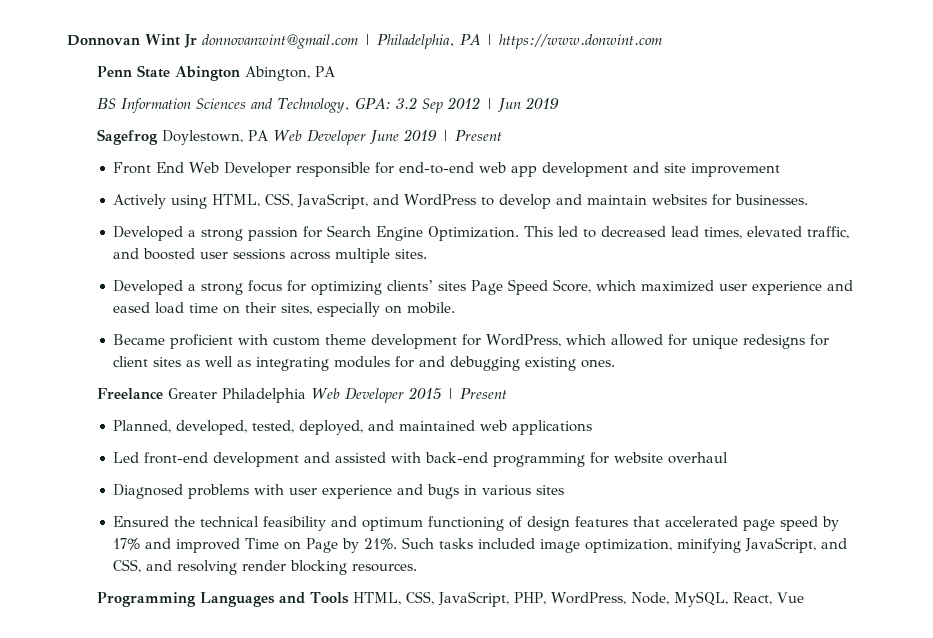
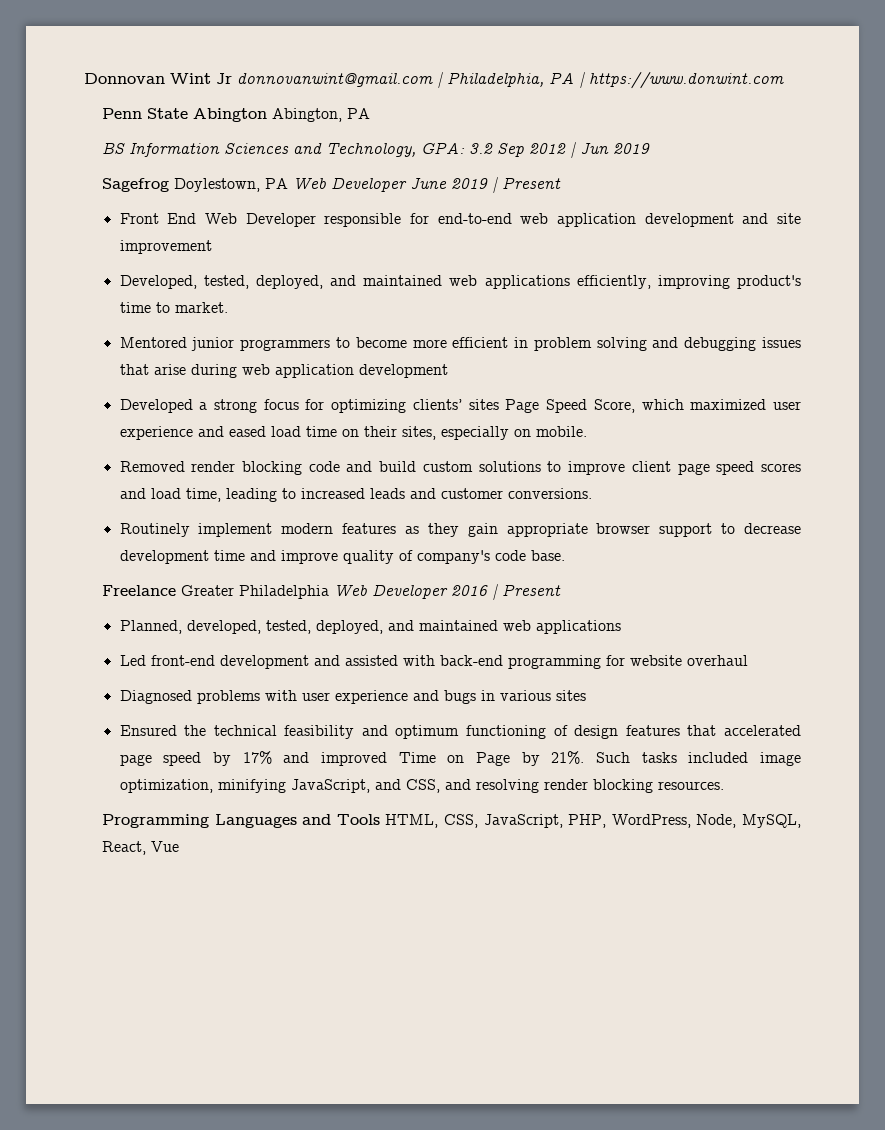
[511,166,538,177] app -> [556,213,636,227] application
[113,193,809,209] [113,225,850,241] [113,248,428,263] Actively using HTML, CSS, JavaScript, and WordPress to develop and maintain websites for businesses. // Developed a strong passion for Search Engine Optimization. This led to decreased lead times, elevated traffic, and boosted user sessions across multiple sites. -> [119,275,801,289] [119,302,228,313] [119,337,802,351] [119,364,448,378] Developed, tested, deployed, and maintained web applications efficiently, improving product's time to market. // Mentored junior programmers to become more efficient in problem solving and debugging issues that arise during web application development
[113,334,830,349] [113,356,616,371] Became proficient with custom theme development for WordPress, which allowed for unique redesigns for client sites as well as integrating modules for and debugging existing ones. -> [119,461,802,475] [119,488,592,502] [119,523,801,537] [119,550,565,564] Removed render blocking code and build custom solutions to improve client page speed scores and load time, leading to increased leads and customer conversions. // Routinely implement modern features as they gain appropriate browser support to decrease development time and improve quality of company's code base.
[407,387,441,400] 2015 -> [450,585,488,596] 2016

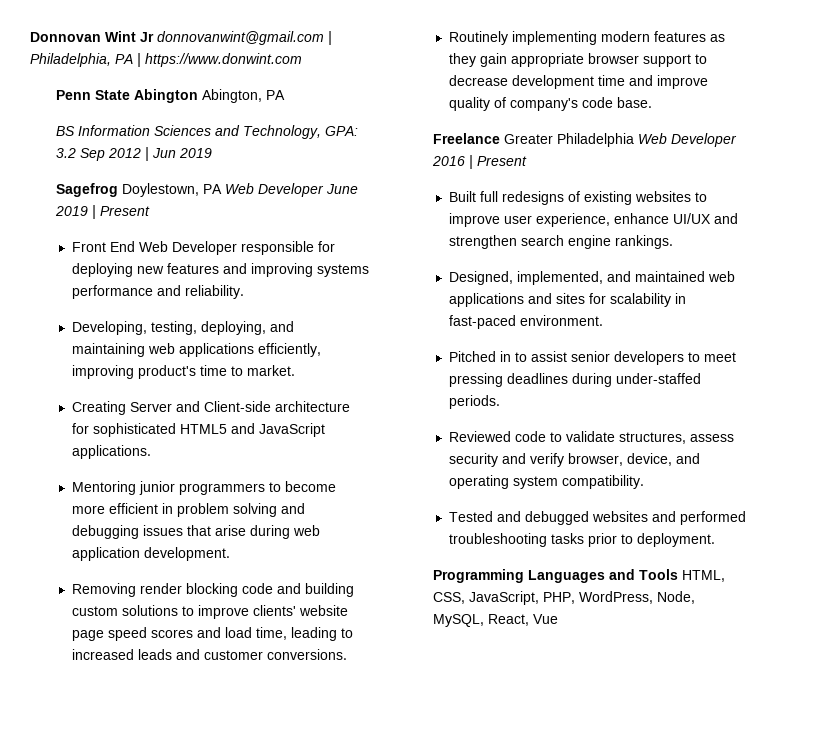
[437,213,802,227] [119,240,212,254] [119,275,443,289] end-to-end web application development and site improvement // Developed, tested, deployed, and maintained -> [71,263,369,277] [71,285,244,299] [71,321,294,335] [71,343,145,357] deploying new features and improving systems performance and reliability. // Developing, testing, deploying, and maintaining
[119,337,187,348] Mentored -> [71,401,350,415] [71,423,325,437] [71,445,151,459] [71,481,136,495] Creating Server and Client-side architecture for sophisticated HTML5 and JavaScript applications. // Mentoring
[358,364,448,378] [119,399,802,413] [119,426,587,440] [119,461,185,472] development // Developed a strong focus for optimizing clients’ sites Page Speed Score, which maximized user experience and eased load time on their sites, especially on mobile. // Removed -> [143,547,230,561] [71,583,136,597] development. // Removing
[379,461,417,472] build -> [304,583,354,597] building
[631,461,671,472] client -> [252,605,348,616] clients' website
[198,523,273,537] implement -> [511,31,597,45] implementing
[119,620,621,634] [119,655,748,669] [119,690,586,704] [119,725,802,739] [119,751,801,766] [119,779,724,793] Planned, developed, tested, deployed, and maintained web applications // Led front-end development and assisted with back-end programming for website overhaul // Diagnosed problems with user experience and bugs in various sites // Ensured the technical feasibility and optimum functioning of design features that accelerated page speed by 17% and improved Time on Page by 21%. Such tasks included image optimization, minifying JavaScript, and CSS, and resolving render blocking resources. -> [448,191,707,205] [448,213,738,227] [448,235,673,249] [448,271,735,285] [448,293,686,307] [448,315,603,329] [448,351,736,365] [448,373,701,387] [448,395,500,409] [448,431,734,444] [448,453,700,467] [448,475,644,489] [448,511,746,525] [448,533,715,547] Built full redesigns of existing websites to improve user experience, enhance UI/UX and strengthen search engine rankings. // Designed, implemented, and maintained web applications and sites for scalability in fast-paced environment. // Pitched in to assist senior developers to meet pressing deadlines during under-staffed periods. // Reviewed code to validate structures, assess security and verify browser, device, and operating system compatibility. // Tested and debugged websites and performed troubleshooting tasks prior to deployment.

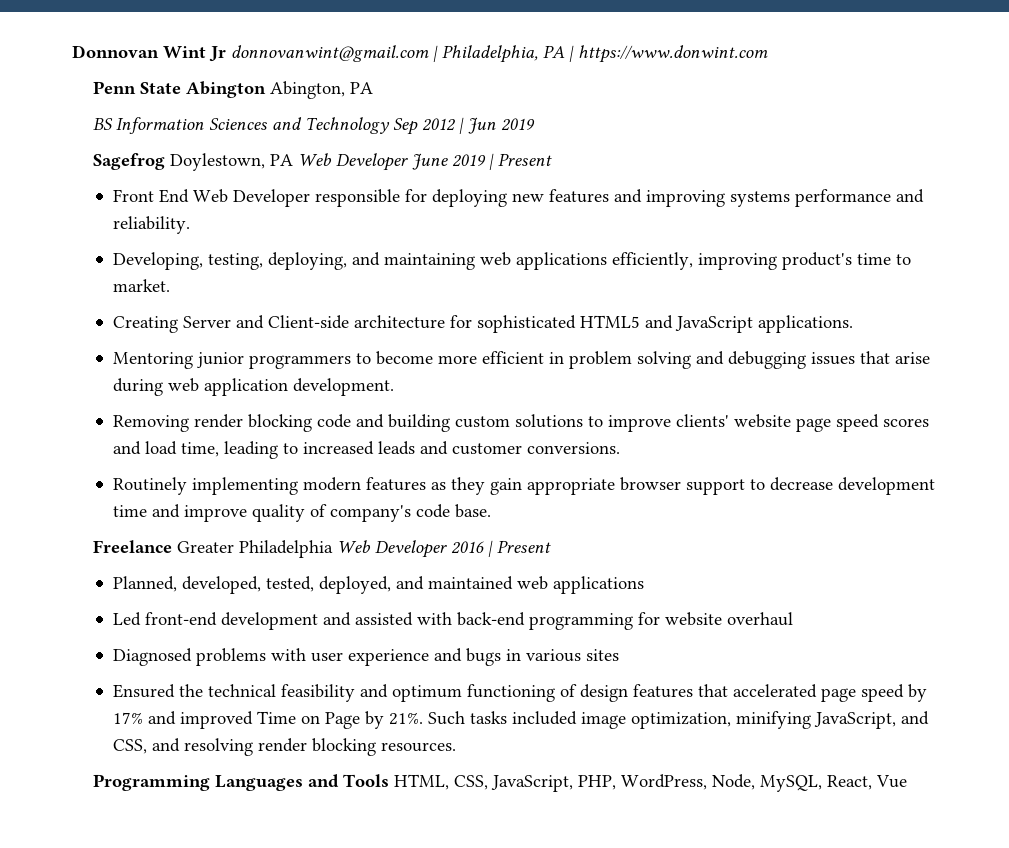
[243,125,359,139] [56,148,77,158] Technology, GPA: 3.2 -> [304,117,390,134] Technology
[448,191,707,205] [448,213,738,227] [448,235,673,249] [448,271,735,285] [448,293,686,307] [448,315,603,329] [448,351,736,365] [448,373,701,387] [448,395,500,409] [448,431,734,444] [448,453,700,467] [448,475,644,489] [448,511,746,525] [448,533,715,547] Built full redesigns of existing websites to improve user experience, enhance UI/UX and strengthen search engine rankings. // Designed, implemented, and maintained web applications and sites for scalability in fast-paced environment. // Pitched in to assist senior developers to meet pressing deadlines during under-staffed periods. // Reviewed code to validate structures, assess security and verify browser, device, and operating system compatibility. // Tested and debugged websites and performed troubleshooting tasks prior to deployment. -> [112,576,644,594] [112,612,793,630] [112,648,619,666] [112,684,927,702] [112,711,929,729] [112,738,456,756] Planned, developed, tested, deployed, and maintained web applications // Led front-end development and assisted with back-end programming for website overhaul // Diagnosed problems with user experience and bugs in various sites // Ensured the technical feasibility and optimum functioning of design features that accelerated page speed by 17% and improved Time on Page by 21%. Such tasks included image optimization, minifying JavaScript, and CSS, and resolving render blocking resources.

